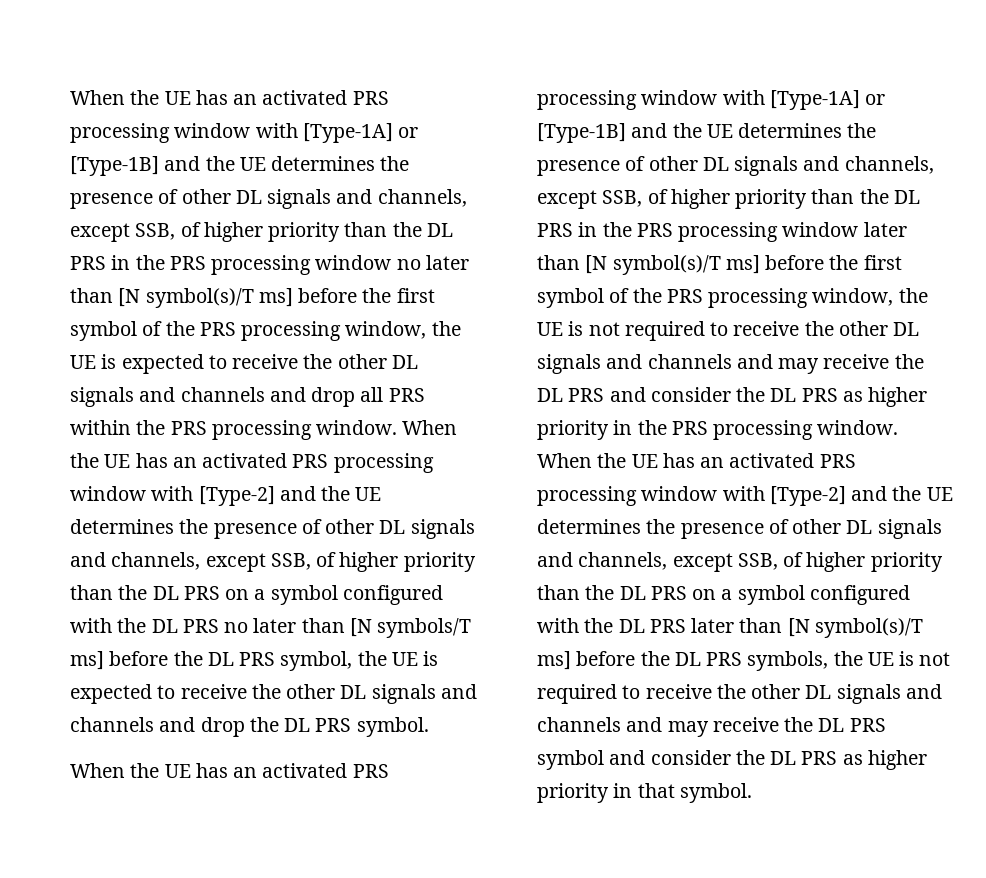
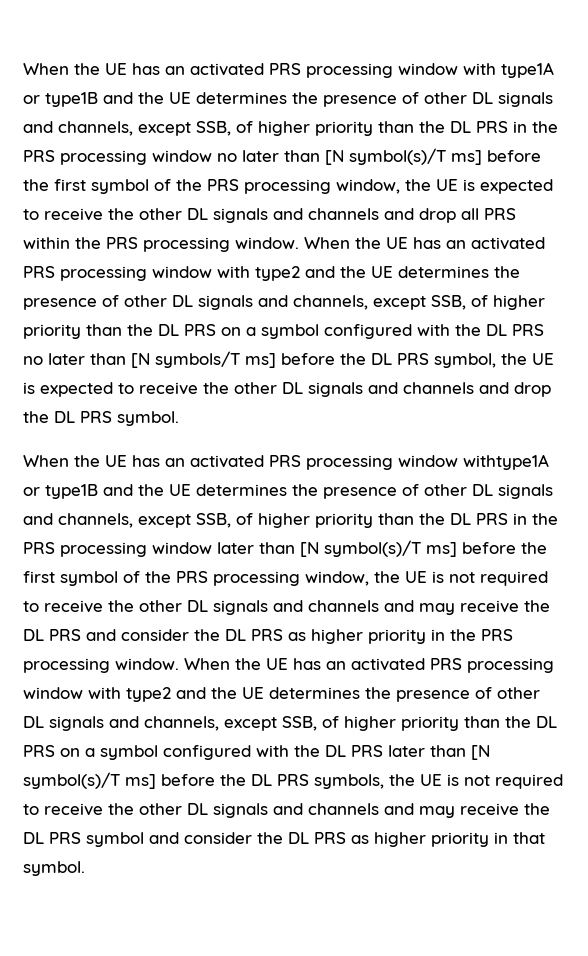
[302,123,419,143] [70,156,159,176] [Type-1A] or [Type-1B] -> [501,62,554,78] [23,92,98,107] type1A or type1B
[198,486,275,506] [Type-2] -> [255,266,300,281] type2
[722,90,886,110] [537,123,626,143] with [Type-1A] or [Type-1B] -> [463,454,549,470] [23,484,98,499] withtype1A or type1B
[769,486,846,506] [Type-2] -> [126,687,171,702] type2

